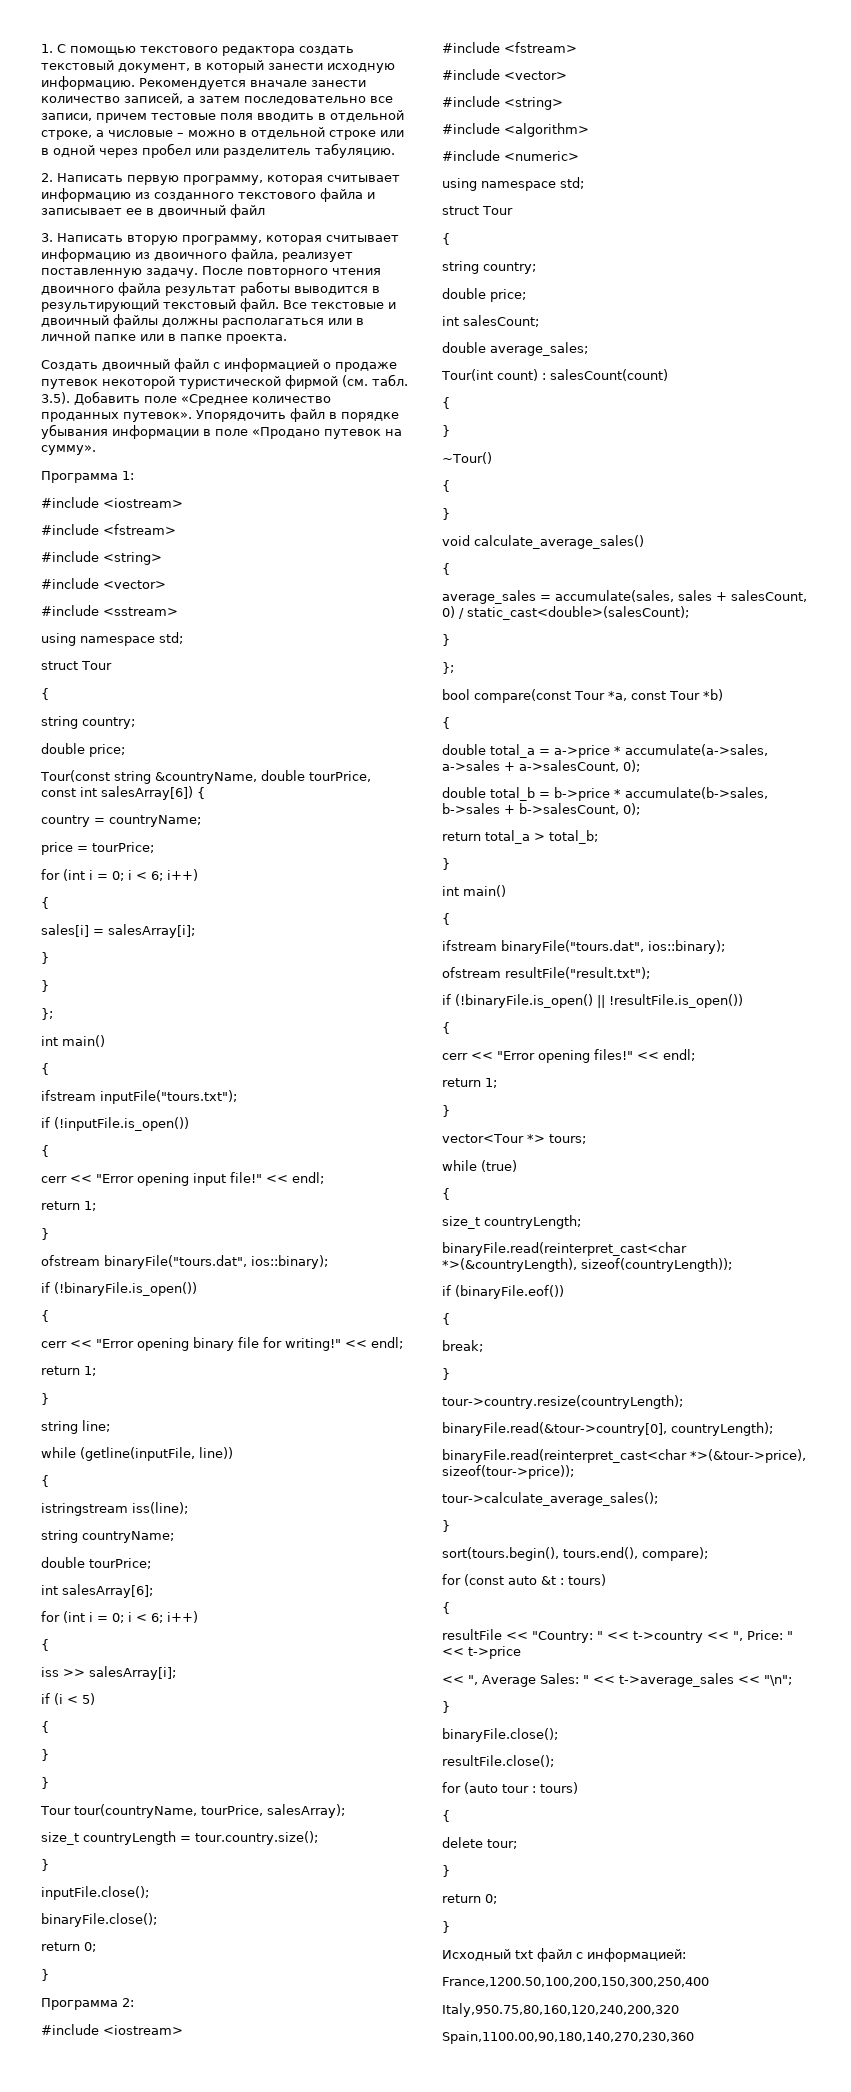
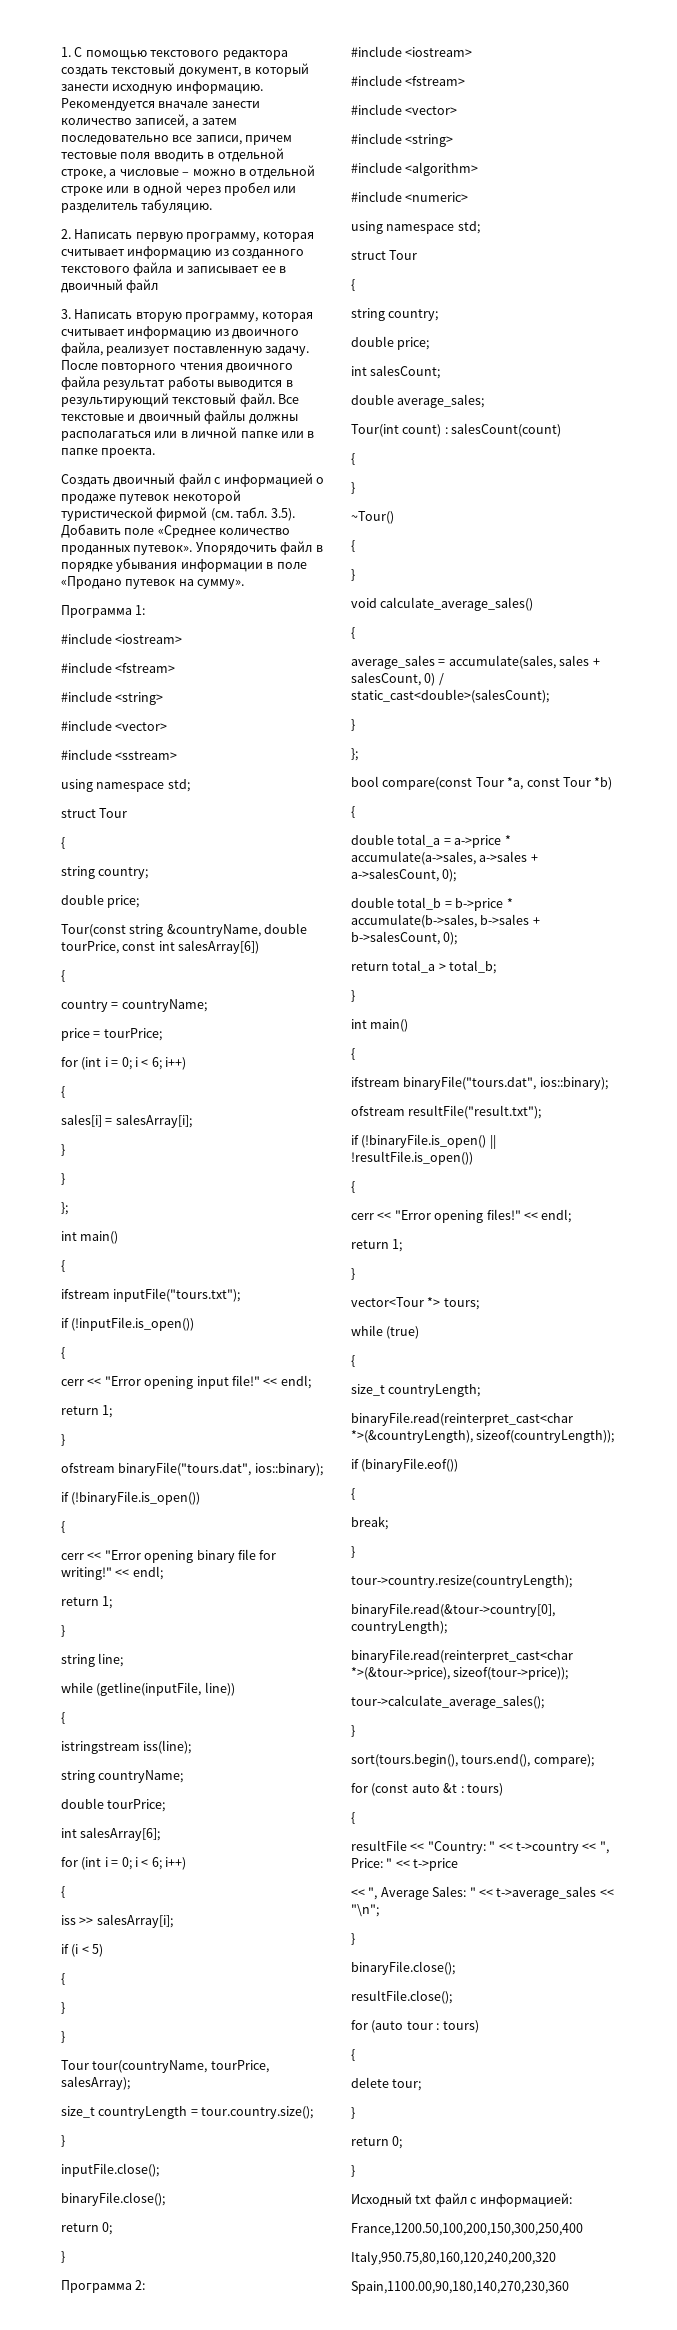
(193, 793) none -> (260, 947) //

